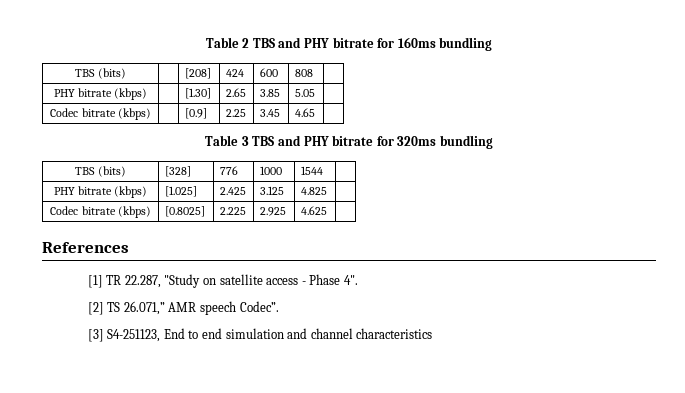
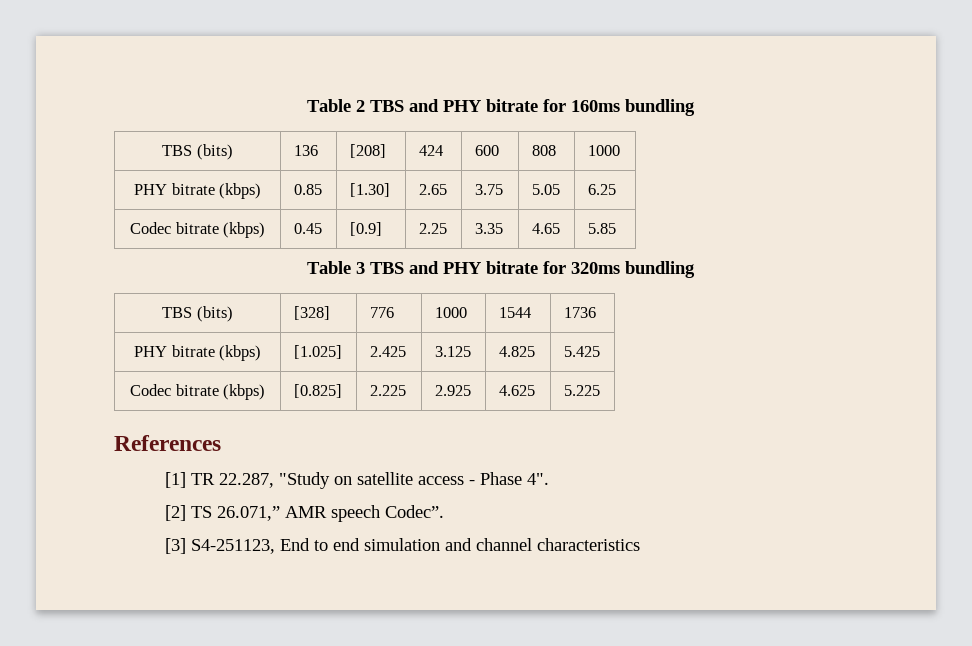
(126, 73) none -> [293,145,318,156] 136
[53,88,148,100] // PHY bitrate (kbps) | -> [587,145,620,156] [134,183,261,199] [293,184,322,195] 1000 // PHY bitrate (kbps) | 0.85
[259,89,280,97] 3.85 -> [474,184,503,195] 3.75
[50,108,151,120] // Codec bitrate (kbps) | -> [587,184,616,195] [130,222,265,238] [293,223,322,234] 6.25 // Codec bitrate (kbps) | 0.45
[259,109,280,117] 3.45 -> [474,223,503,234] 3.35
(315, 112) none -> [587,223,616,234] 5.85
(323, 170) none -> [563,307,596,318] 1736
[50,206,151,218] [164,206,205,217] // Codec bitrate (kbps) | [0.8025] -> [563,346,600,357] [130,384,265,400] [293,384,342,398] 5.425 // Codec bitrate (kbps) | [0.825]
(327, 210) none -> [563,385,600,396] 5.225

